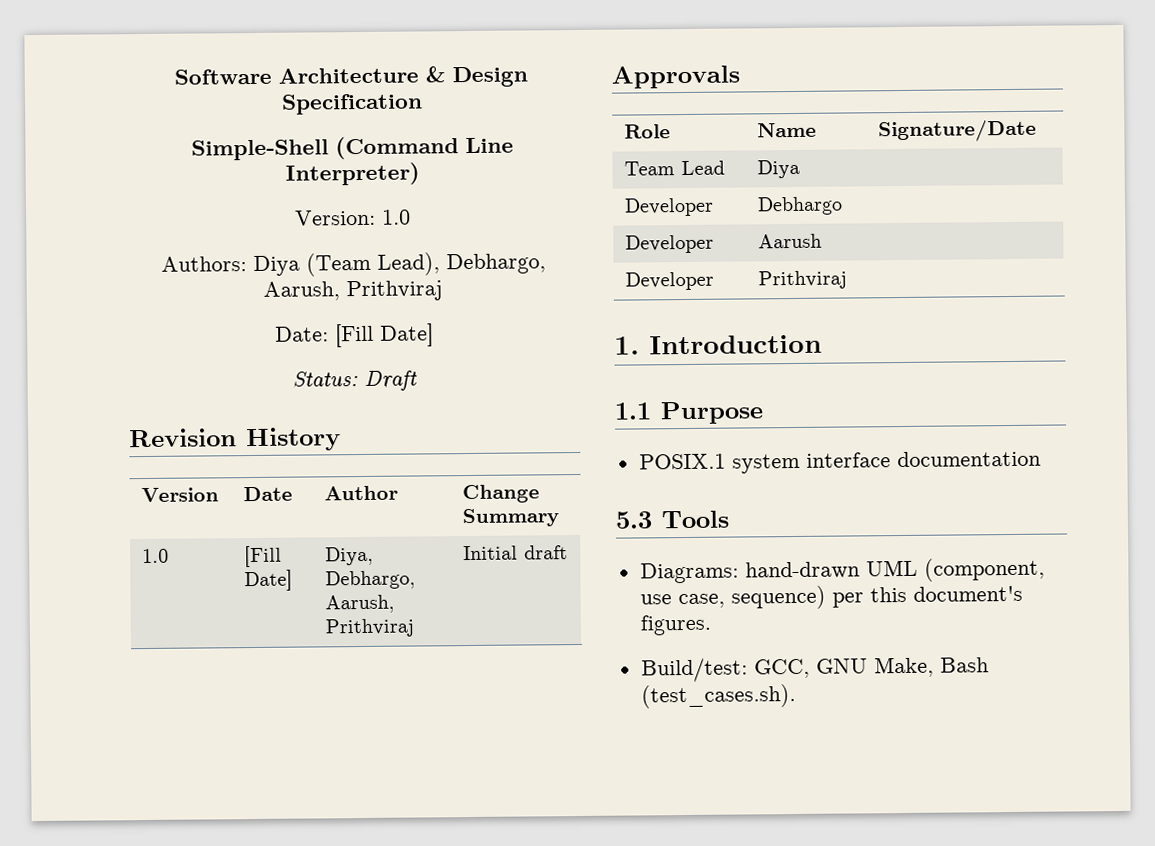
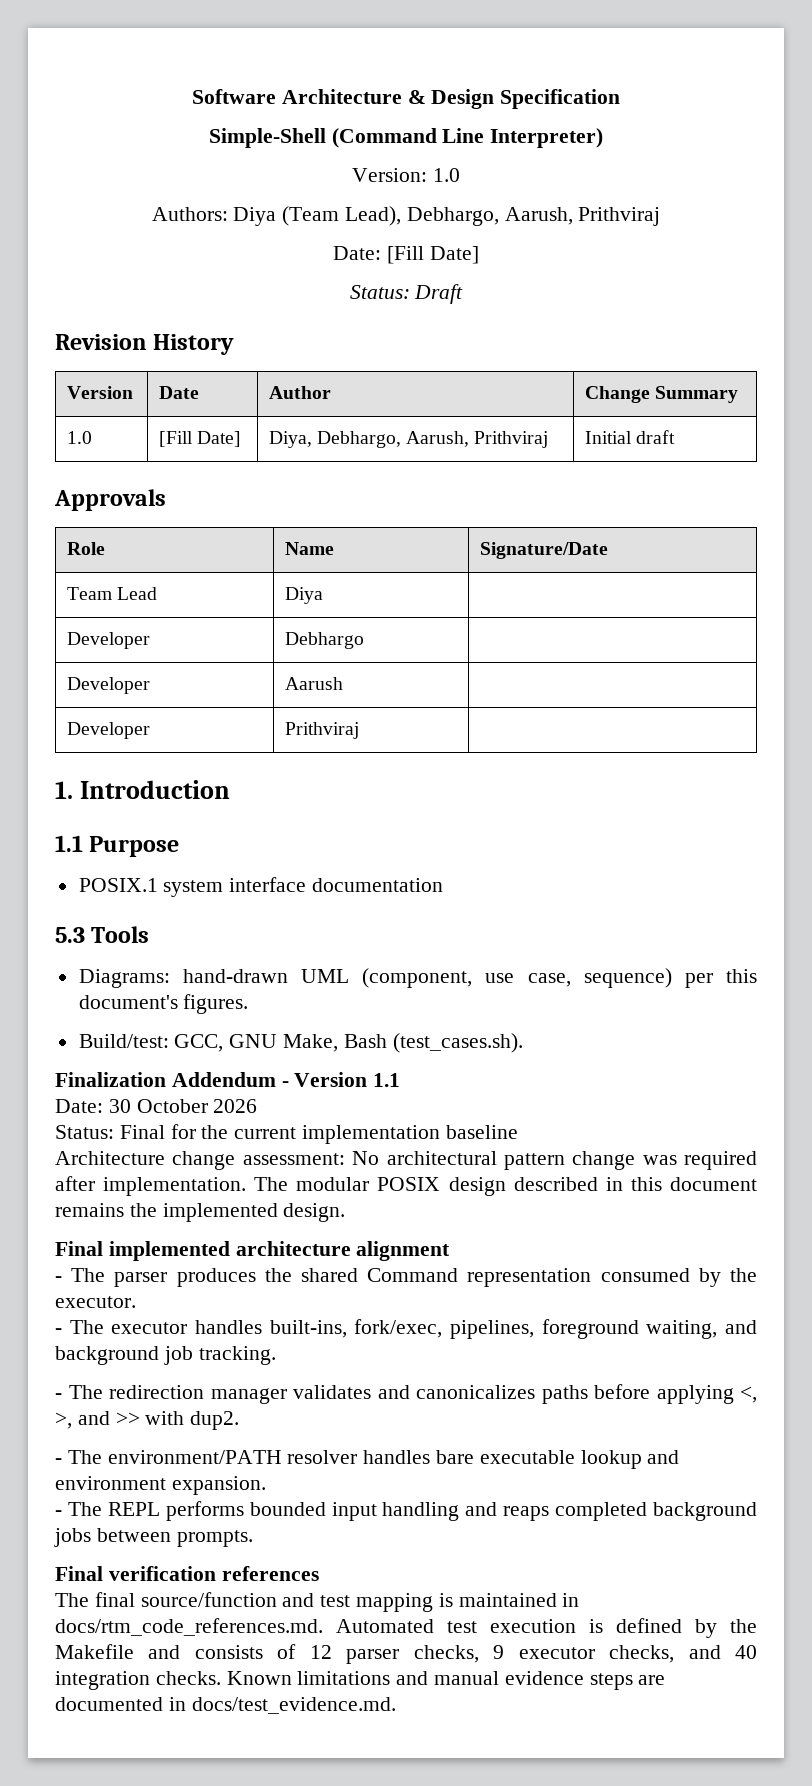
(796, 696) none -> [55,1072,401,1087] [55,1099,258,1113] [55,1124,518,1144] [55,1151,757,1170] [55,1176,757,1196] [55,1203,346,1222] [55,1241,451,1261] [55,1268,757,1287] [55,1296,136,1308] [55,1319,757,1339] [55,1346,276,1365] [55,1384,757,1404] [55,1411,240,1430] [55,1450,680,1469] [55,1476,266,1495] [55,1501,757,1521] [54,1528,253,1547] [55,1566,319,1581] [55,1592,580,1612] [55,1618,757,1638] [55,1644,757,1664] [55,1671,666,1690] [55,1697,396,1714] // Finalization Addendum - Version 1.1 // Date: 30 October 2026 // Status: Final for the current implementation baseline // Architecture change assessment: No architectural pattern change was required after implementation. The modular POSIX design described in this document remains the implemented design. // Final implemented architecture alignment // - The parser produces the shared Command representation consumed by the executor. // - The executor handles built-ins, fork/exec, pipelines, foreground waiting, and background job tracking. // - The redirection manager validates and canonicalizes paths before applying <, >, and >> with dup2. // - The environment/PATH resolver handles bare executable lookup and environment expansion. // - The REPL performs bounded input handling and reaps completed background jobs between prompts. // Final verification references // The final source/function and test mapping is maintained in docs/rtm_code_references.md. Automated test execution is defined by the Makefile and consists of 12 parser checks, 9 executor checks, and 40 integration checks. Known limitations and manual evidence steps are documented in docs/test_evidence.md.

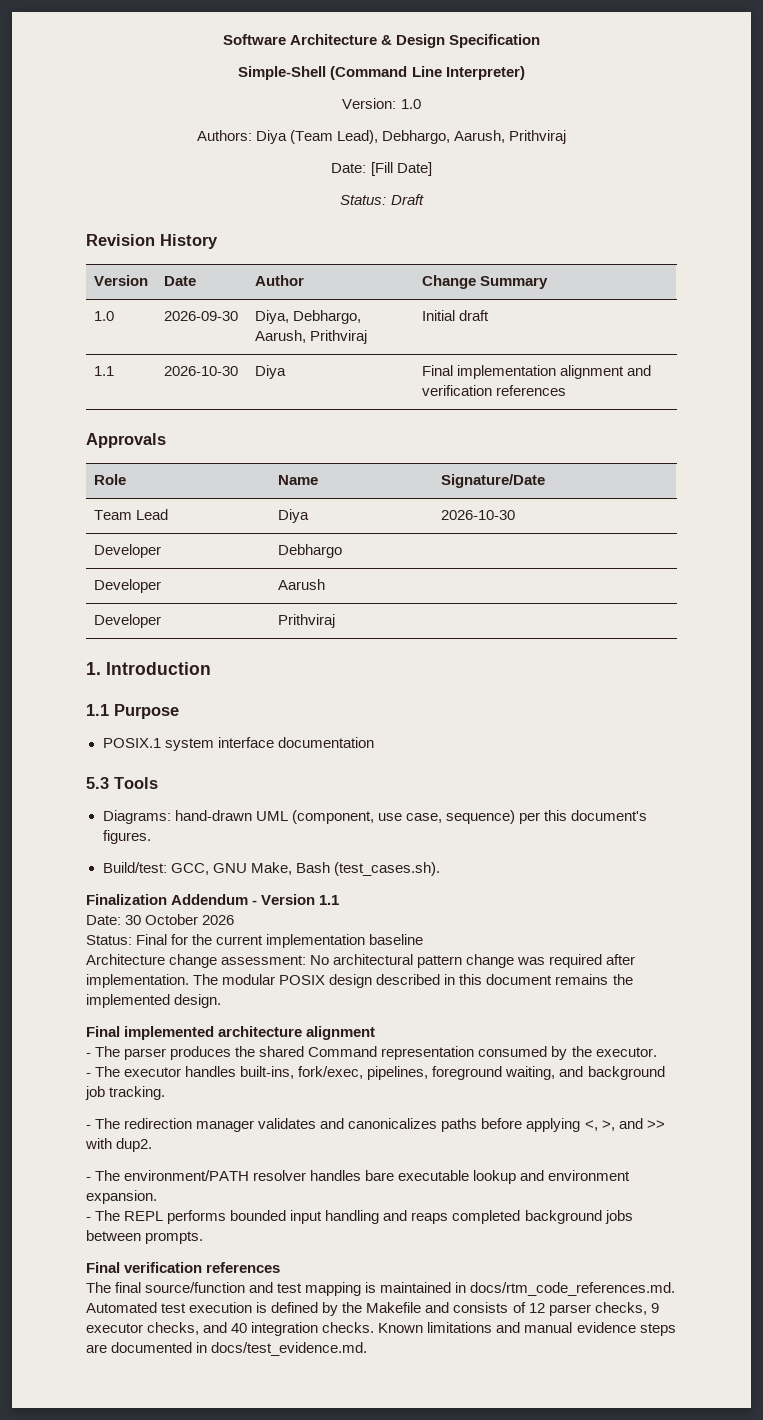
[158,431,241,447] [Fill Date] -> [163,311,238,321] 2026-09-30
(675, 437) none -> [93,366,114,376] [163,366,238,376] [254,365,286,379] [421,365,651,379] [421,385,566,396] // 1.1 | 2026-10-30 | Diya | Final implementation alignment and verification references
(323, 595) none -> [440,510,515,520] 2026-10-30

